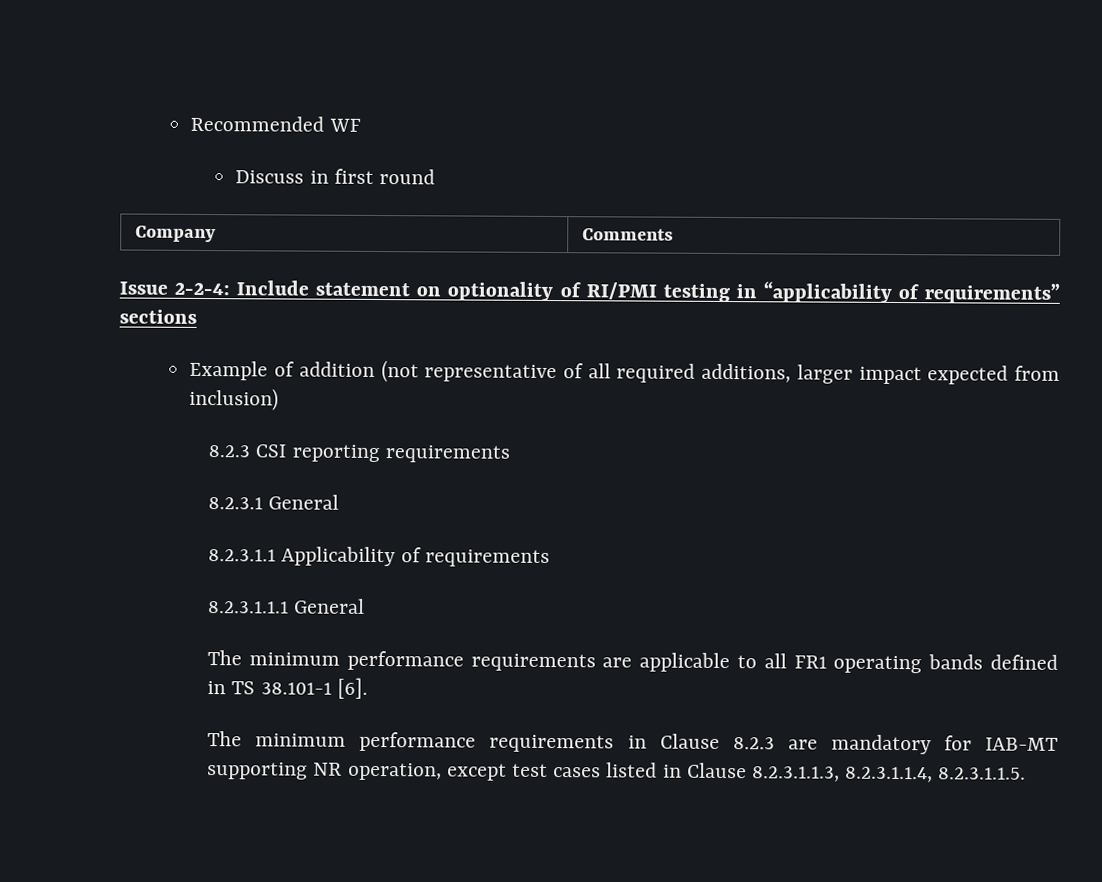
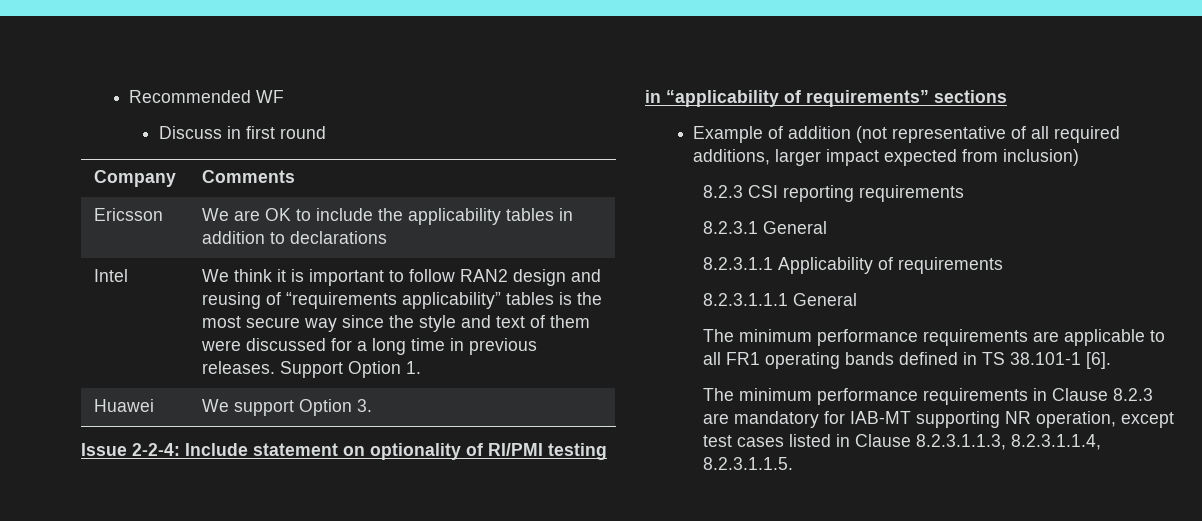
(674, 234) none -> [93,208,163,221] [201,208,573,225] [201,231,387,244] [93,269,128,282] [201,269,601,286] [201,292,602,309] [201,315,590,332] [200,338,537,355] [201,361,421,378] [93,399,154,412] [201,399,372,416] // Ericsson | We are OK to include the applicability tables in addition to declarations // Intel | We think it is important to follow RAN2 design and reusing of “requirements applicability” tables is the most secure way since the style and text of them were discussed for a long time in previous releases. Support Option 1. // Huawei | We support Option 3.

